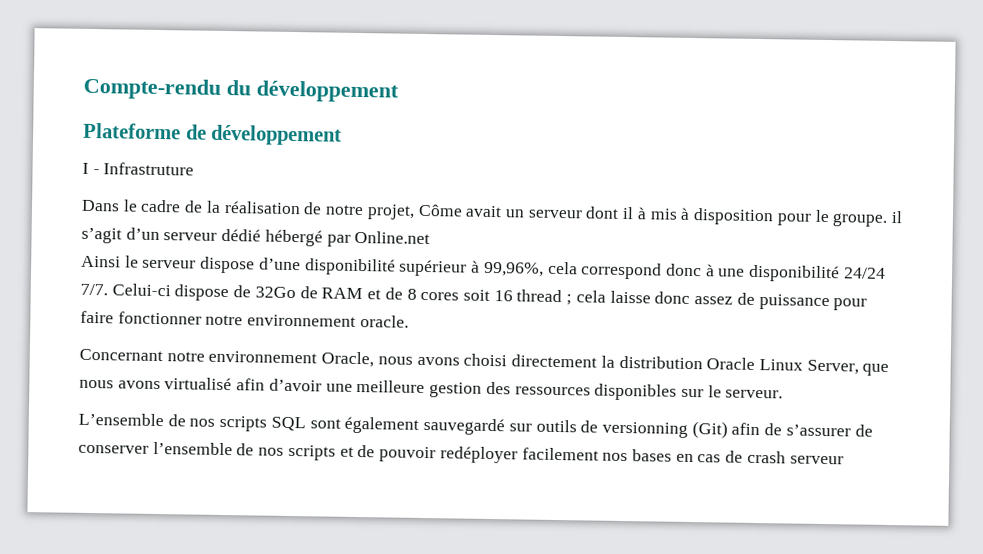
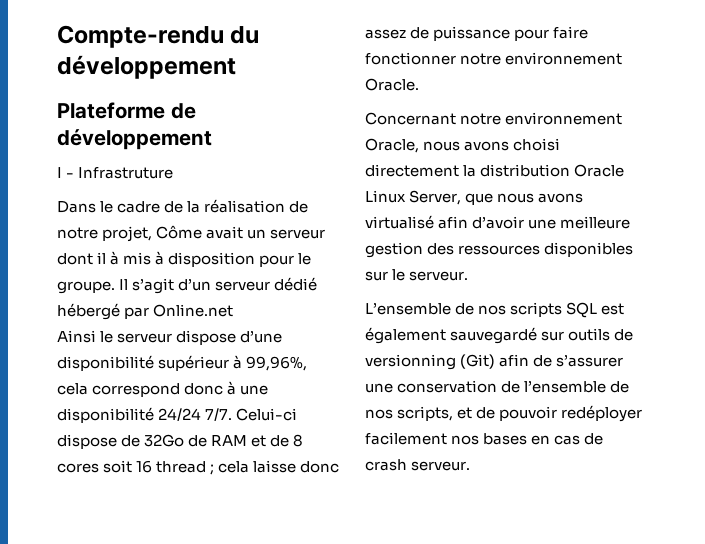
[890,210,903,224] il -> [119,279,129,290] Il
[359,315,409,328] oracle. -> [365,78,419,91] Oracle.
[309,418,341,429] sont -> [601,303,625,315] est
[854,424,873,437] [78,444,149,454] de conserver -> [365,380,521,393] une conservation de
[287,444,336,461] scripts -> [397,406,454,421] scripts,
[789,455,844,465] serveur -> [411,461,471,471] serveur.

